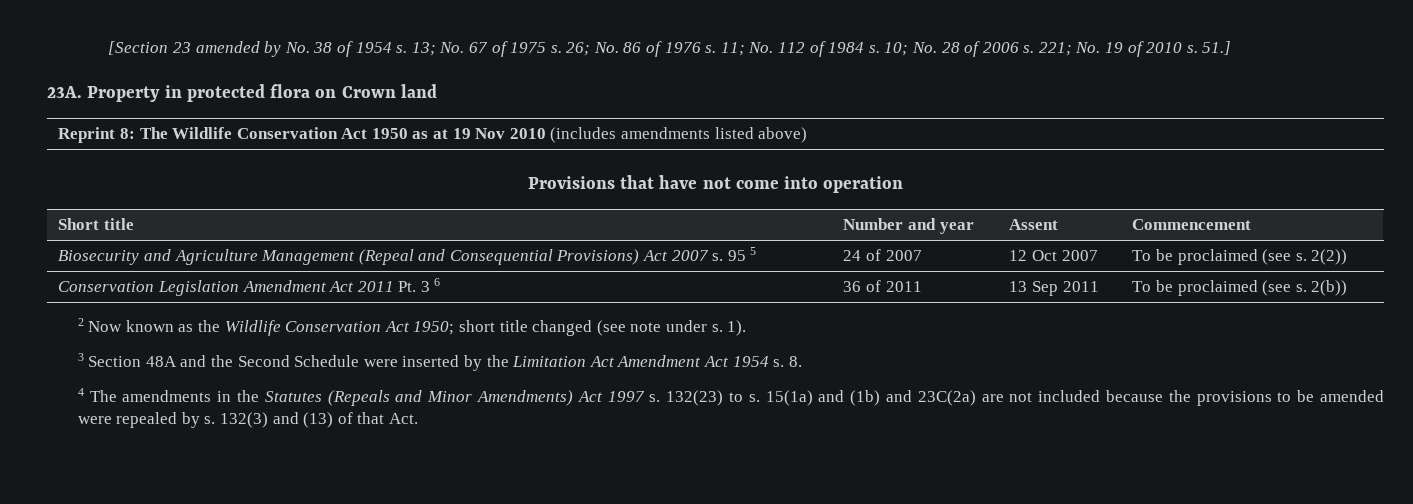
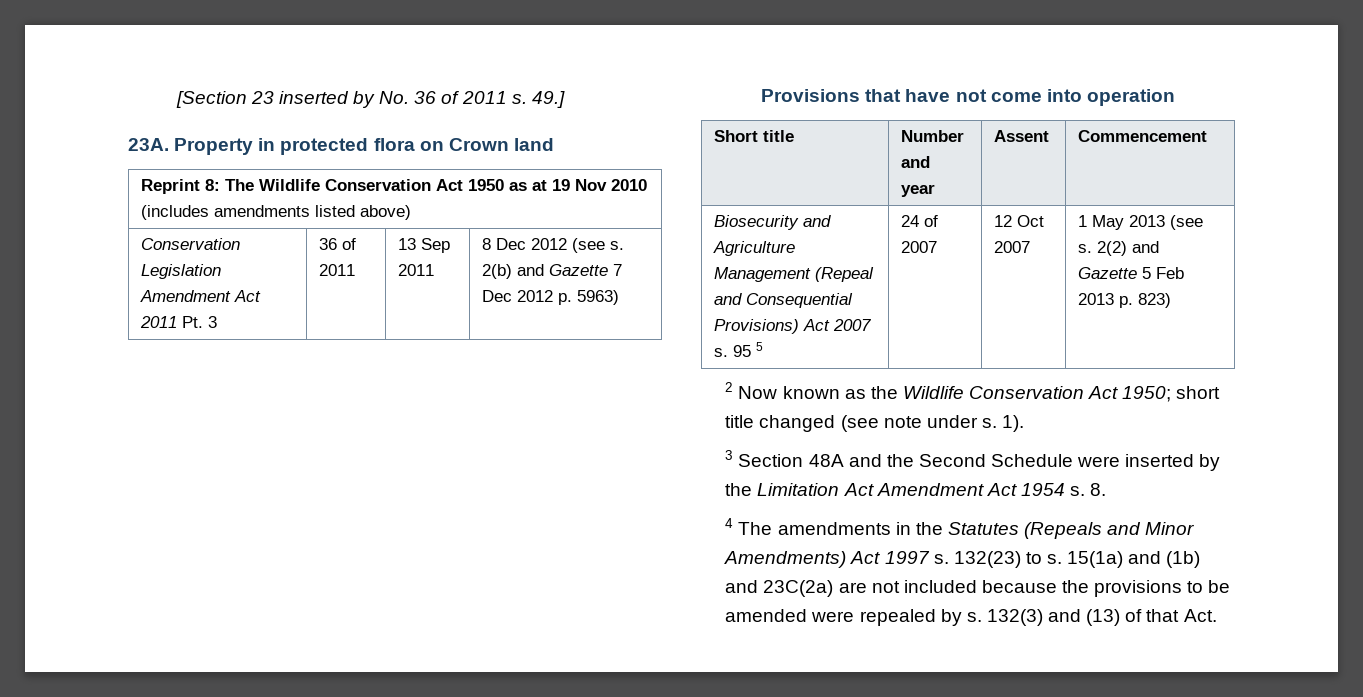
[195,41,260,53] amended -> [278,91,349,104] inserted
[313,41,1232,57] 38 of 1954 s. 13; No. 67 of 1975 s. 26; No. 86 of 1976 s. 11; No. 112 of 1984 s. 10; No. 28 of 2006 s. 221; No. 19 of 2010 s. 51.] -> [414,91,565,108] 36 of 2011 s. 49.]
(808, 135) none -> [141,238,241,250] [141,264,222,279] [140,290,262,302] [140,316,218,328] [319,238,357,250] [319,264,356,276] [398,238,451,253] [398,264,435,276] [482,238,625,253] [482,264,623,279] [482,290,620,305] // Conservation Legislation Amendment Act 2011 Pt. 3 | 36 of 2011 | 13 Sep 2011 | 8 Dec 2012 (see s. 2(b) and Gazette 7 Dec 2012 p. 5963)
[1132,249,1348,265] [58,278,441,296] [843,280,922,292] [1009,281,1099,296] [1132,280,1348,296] To be proclaimed (see s. 2(2)) // Conservation Legislation Amendment Act 2011 Pt. 3 6 | 36 of 2011 | 13 Sep 2011 | To be proclaimed (see s. 2(b)) -> [1078,215,1204,230] [1078,241,1160,256] [1078,267,1185,279] [1078,293,1172,308] 1 May 2013 (see s. 2(2) and Gazette 5 Feb 2013 p. 823)

